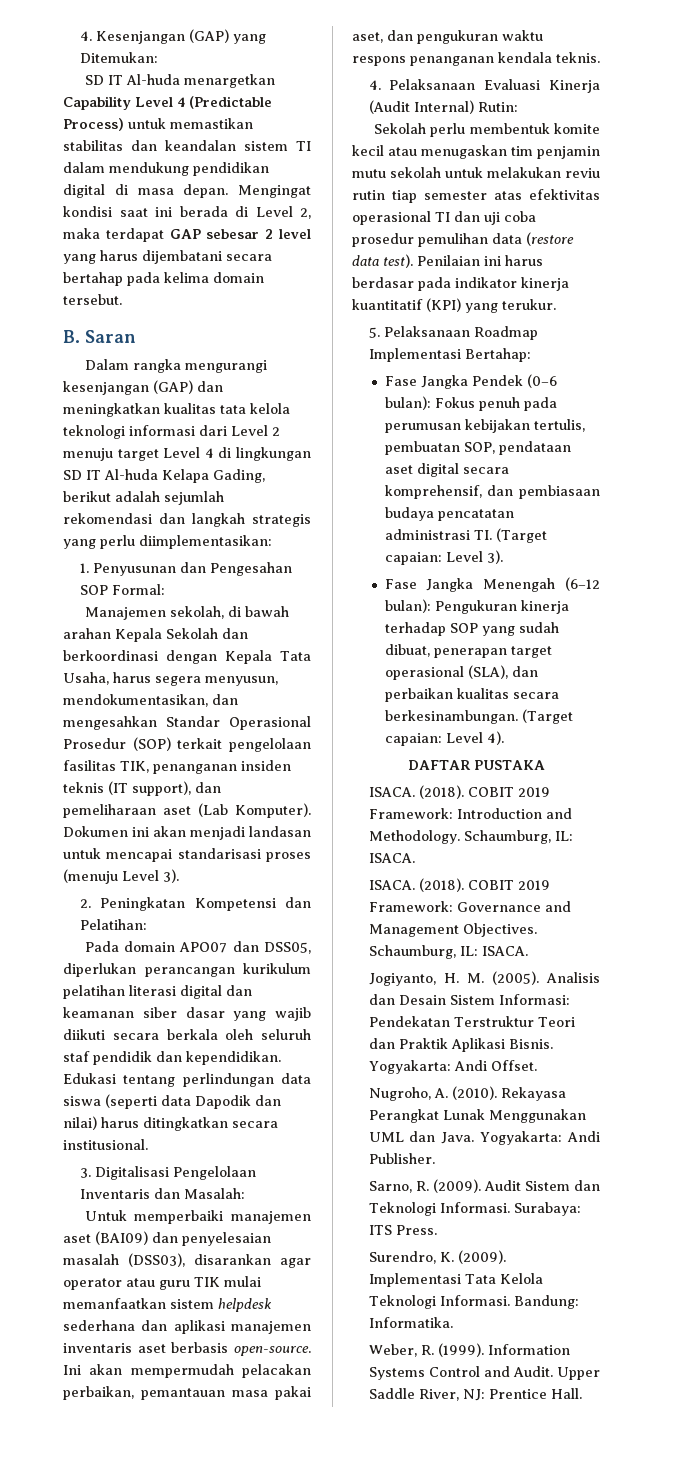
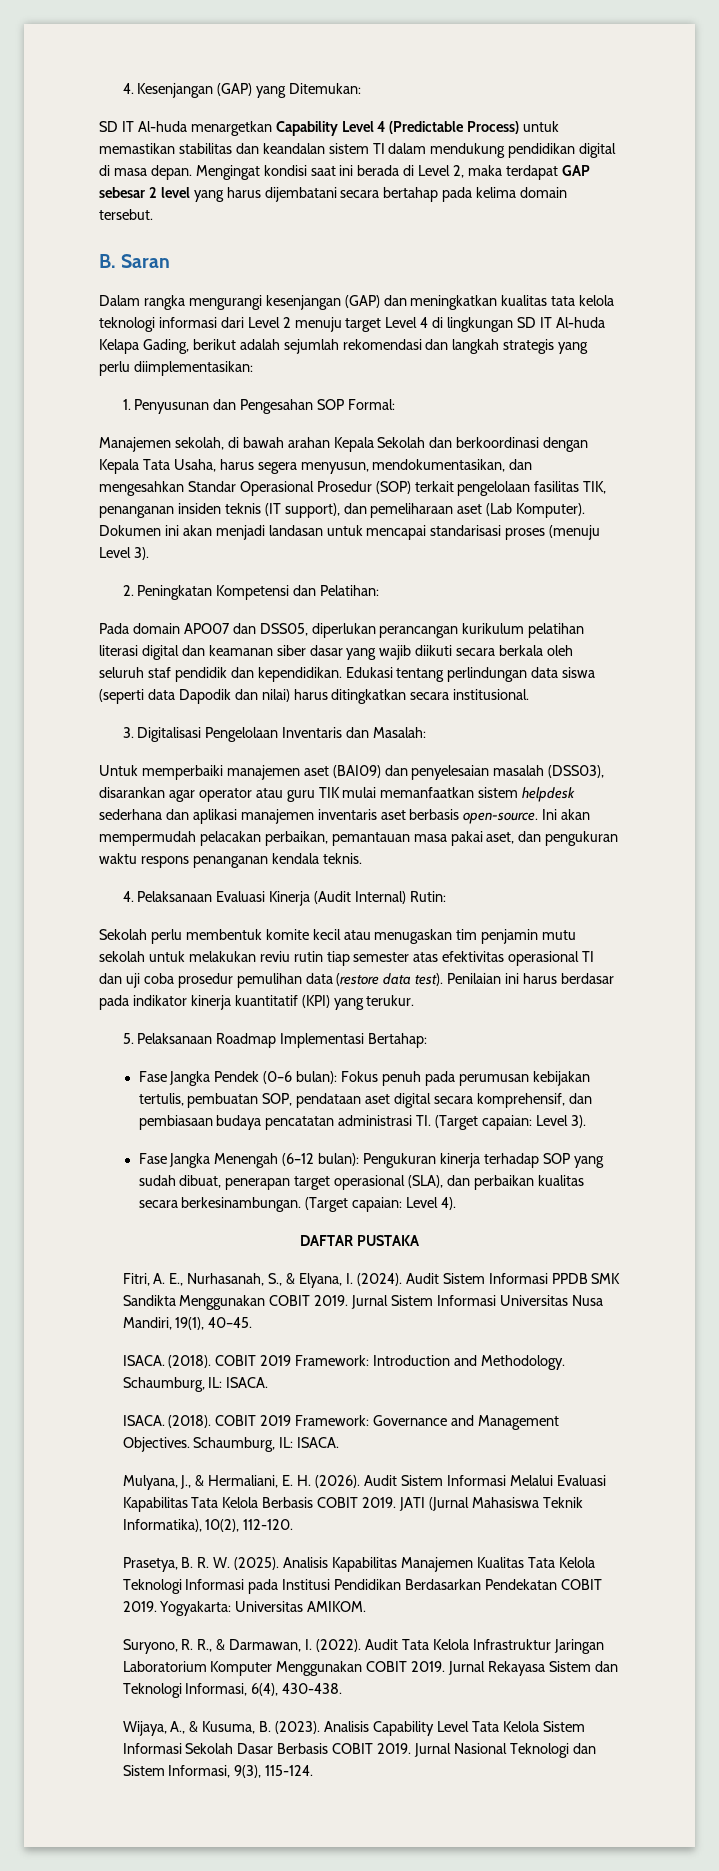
(545, 765) none -> [122,1273,621,1288] [122,1295,603,1310] [122,1317,253,1330] // Fitri, A. E., Nurhasanah, S., & Elyana, I. (2024). Audit Sistem Informasi PPDB SMK Sandikta Menggunakan COBIT 2019. Jurnal Sistem Informasi Universitas Nusa Mandiri, 19(1), 40–45.
[368,971,600,986] [368,994,570,1005] [368,1016,575,1027] [368,1038,553,1052] [368,1060,537,1074] [368,1086,566,1101] [368,1109,586,1123] [368,1131,600,1145] [368,1153,435,1164] [368,1179,600,1193] [368,1202,581,1216] [368,1225,437,1235] [368,1250,506,1264] [368,1273,543,1287] [368,1295,579,1309] [368,1317,453,1328] [368,1343,570,1357] [368,1366,600,1380] [368,1388,582,1401] Jogiyanto, H. M. (2005). Analisis dan Desain Sistem Informasi: Pendekatan Terstruktur Teori dan Praktik Aplikasi Bisnis. Yogyakarta: Andi Offset. // Nugroho, A. (2010). Rekayasa Perangkat Lunak Menggunakan UML dan Java. Yogyakarta: Andi Publisher. // Sarno, R. (2009). Audit Sistem dan Teknologi Informasi. Surabaya: ITS Press. // Surendro, K. (2009). Implementasi Tata Kelola Teknologi Informasi. Bandung: Informatika. // Weber, R. (1999). Information Systems Control and Audit. Upper Saddle River, NJ: Prentice Hall. -> [122,1475,606,1490] [122,1497,583,1512] [122,1519,294,1532] [122,1557,595,1572] [122,1579,602,1594] [122,1601,367,1616] [122,1639,604,1654] [122,1661,618,1676] [122,1683,343,1698] [122,1721,585,1736] [122,1743,596,1758] [122,1765,314,1778] Mulyana, J., & Hermaliani, E. H. (2026). Audit Sistem Informasi Melalui Evaluasi Kapabilitas Tata Kelola Berbasis COBIT 2019. JATI (Jurnal Mahasiswa Teknik Informatika), 10(2), 112-120. // Prasetya, B. R. W. (2025). Analisis Kapabilitas Manajemen Kualitas Tata Kelola Teknologi Informasi pada Institusi Pendidikan Berdasarkan Pendekatan COBIT 2019. Yogyakarta: Universitas AMIKOM. // Suryono, R. R., & Darmawan, I. (2022). Audit Tata Kelola Infrastruktur Jaringan Laboratorium Komputer Menggunakan COBIT 2019. Jurnal Rekayasa Sistem dan Teknologi Informasi, 6(4), 430-438. // Wijaya, A., & Kusuma, B. (2023). Analisis Capability Level Tata Kelola Sistem Informasi Sekolah Dasar Berbasis COBIT 2019. Jurnal Nasional Teknologi dan Sistem Informasi, 9(3), 115-124.

